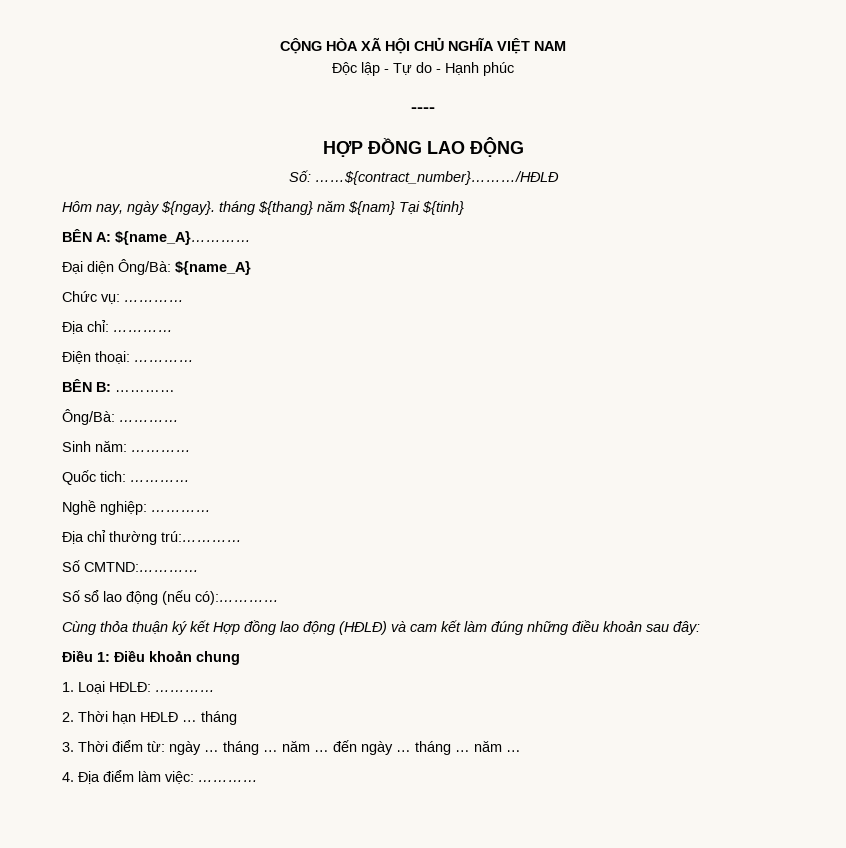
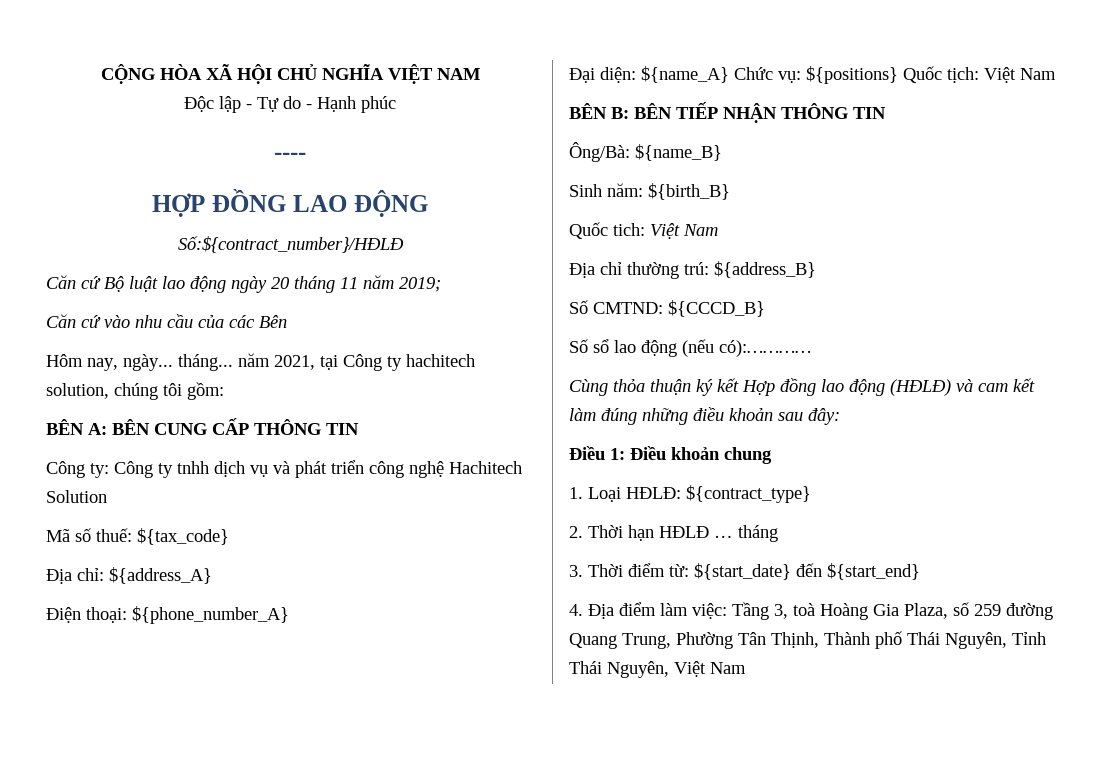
[288,170,559,185] [62,200,464,215] [62,229,251,245] [62,259,251,275] [62,291,184,304] Số: ……${contract_number}………/HĐLĐ // Hôm nay, ngày ${ngay}. tháng ${thang} năm ${nam} Tại ${tinh} // BÊN A: ${name_A}………… // Đại diện Ông/Bà: ${name_A} // Chức vụ: ………… -> [177,236,404,253] [46,275,441,293] [46,314,287,328] [46,353,475,371] [46,382,224,400] [46,418,359,435] [46,460,522,478] [46,490,107,503] [46,528,229,545] Số:${contract_number}/HĐLĐ // Căn cứ Bộ luật lao động ngày 20 tháng 11 năm 2019; // Căn cứ vào nhu cầu của các Bên // Hôm nay, ngày... tháng... năm 2021, tại Công ty hachitech solution, chúng tôi gồm: // BÊN A: BÊN CUNG CẤP THÔNG TIN // Công ty: Công ty tnhh dịch vụ và phát triển công nghệ Hachitech Solution // Mã số thuế: ${tax_code}
[113,330,173,332] ………… -> [109,567,212,584] ${address_A}
[134,360,194,362] [62,379,175,392] [62,409,179,425] ………… // BÊN B: ………… // Ông/Bà: ………… -> [132,606,289,624] [569,66,1056,84] [569,102,886,123] [569,142,722,162] ${phone_number_A} // Đại diện: ${name_A} Chức vụ: ${positions} Quốc tịch: Việt Nam // BÊN B: BÊN TIẾP NHẬN THÔNG TIN // Ông/Bà: ${name_B}
[131,450,191,452] ………… -> [648,183,730,200] ${birth_B}
[130,480,190,482] [62,500,211,515] ………… // Nghề nghiệp: ………… -> [650,223,718,239] Việt Nam
[161,531,242,542] [62,560,199,572] trú:………… // Số CMTND:………… -> [684,261,816,278] [569,300,765,317] trú: ${address_B} // Số CMTND: ${CCCD_B}
[155,690,215,692] ………… -> [686,485,811,503] ${contract_type}
[169,740,521,755] ngày … tháng … năm … đến ngày … tháng … năm … -> [694,563,920,580] ${start_date} đến ${start_end}
[198,780,258,782] ………… -> [732,602,1053,620] [569,631,1046,649] [569,661,746,678] Tầng 3, toà Hoàng Gia Plaza, số 259 đường Quang Trung, Phường Tân Thịnh, Thành phố Thái Nguyên, Tỉnh Thái Nguyên, Việt Nam

